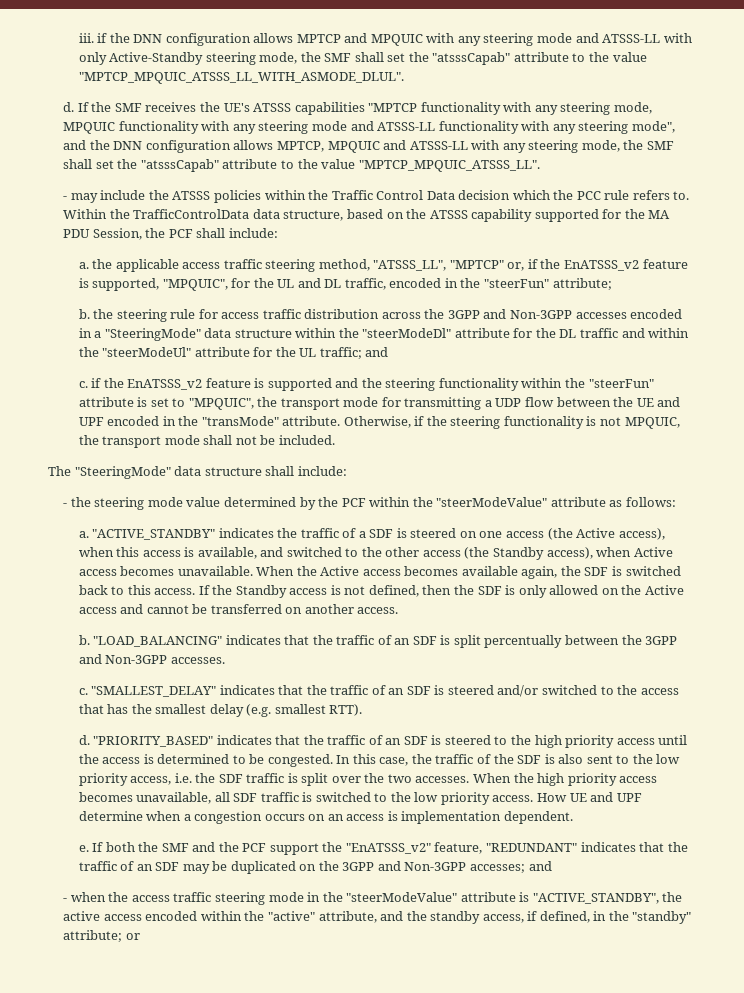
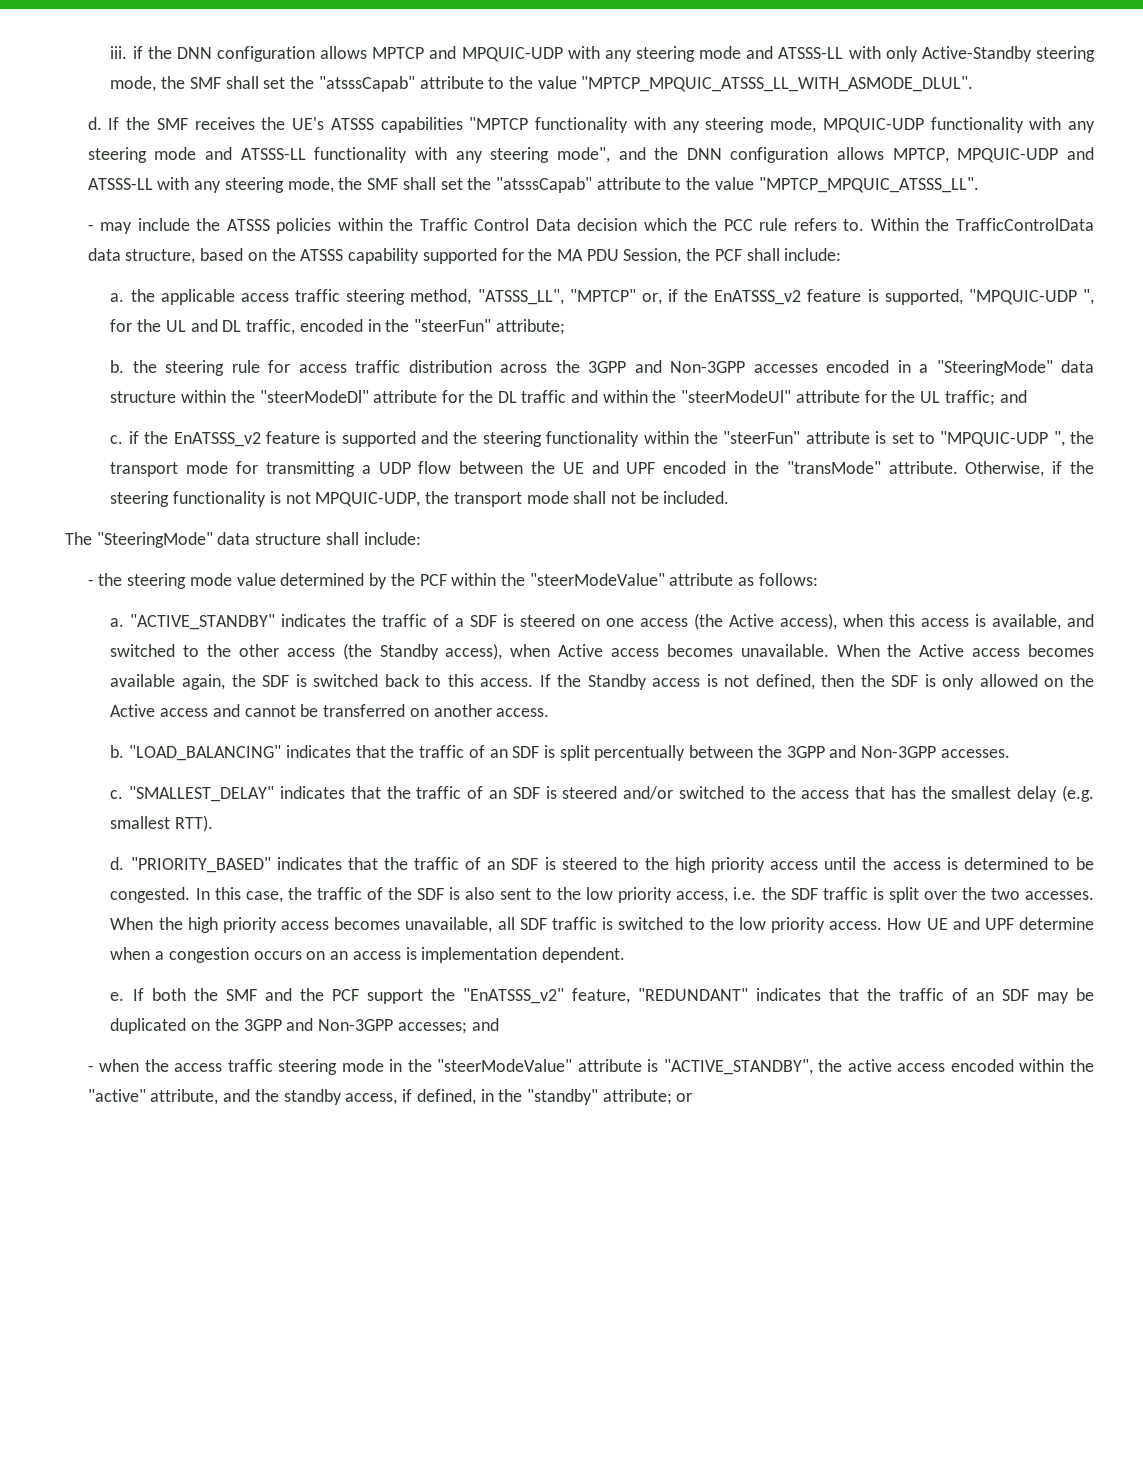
[370,34,423,46] MPQUIC -> [461,47,563,62] MPQUIC-UDP
[63,122,116,134] MPQUIC -> [822,118,924,133] MPQUIC-UDP
[327,141,380,153] MPQUIC -> [957,148,1059,163] MPQUIC-UDP
[162,279,228,291] "MPQUIC", -> [968,289,1094,305] "MPQUIC-UDP ",
[188,398,254,410] "MPQUIC", -> [940,431,1065,447] "MPQUIC-UDP ",
[624,417,680,429] MPQUIC, -> [315,492,421,507] MPQUIC-UDP,

